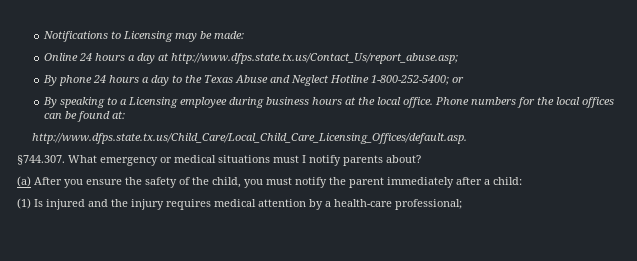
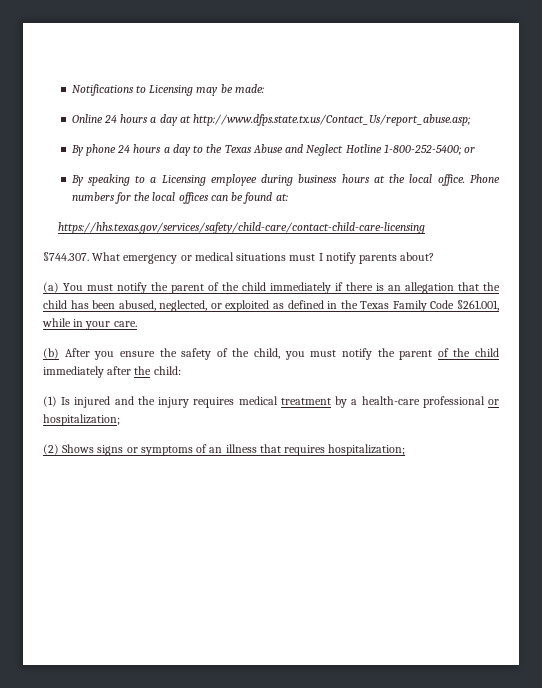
[31,133,467,144] http://www.dfps.state.tx.us/Child_Care/Local_Child_Care_Licensing_Offices/default.asp. -> [58,222,426,234] https://hhs.texas.gov/services/safety/child-care/contact-child-care-licensing
(31, 181) none -> [63,282,500,294] [43,300,499,312] [42,318,137,330] [43,348,59,359] You must notify the parent of the child immediately if there is an allegation that the child has been abused, neglected, or exploited as defined in the Texas Family Code §261.001, while in your care. // (b)
(384, 182) none -> [437,348,499,357] of the child
[484,179,490,185] a -> [134,366,152,375] the
[258,199,306,207] attention -> [280,398,331,405] treatment
[395,199,462,210] professional; -> [422,396,499,408] [43,414,120,426] [43,444,406,456] professional or hospitalization; // (2) Shows signs or symptoms of an illness that requires hospitalization;

